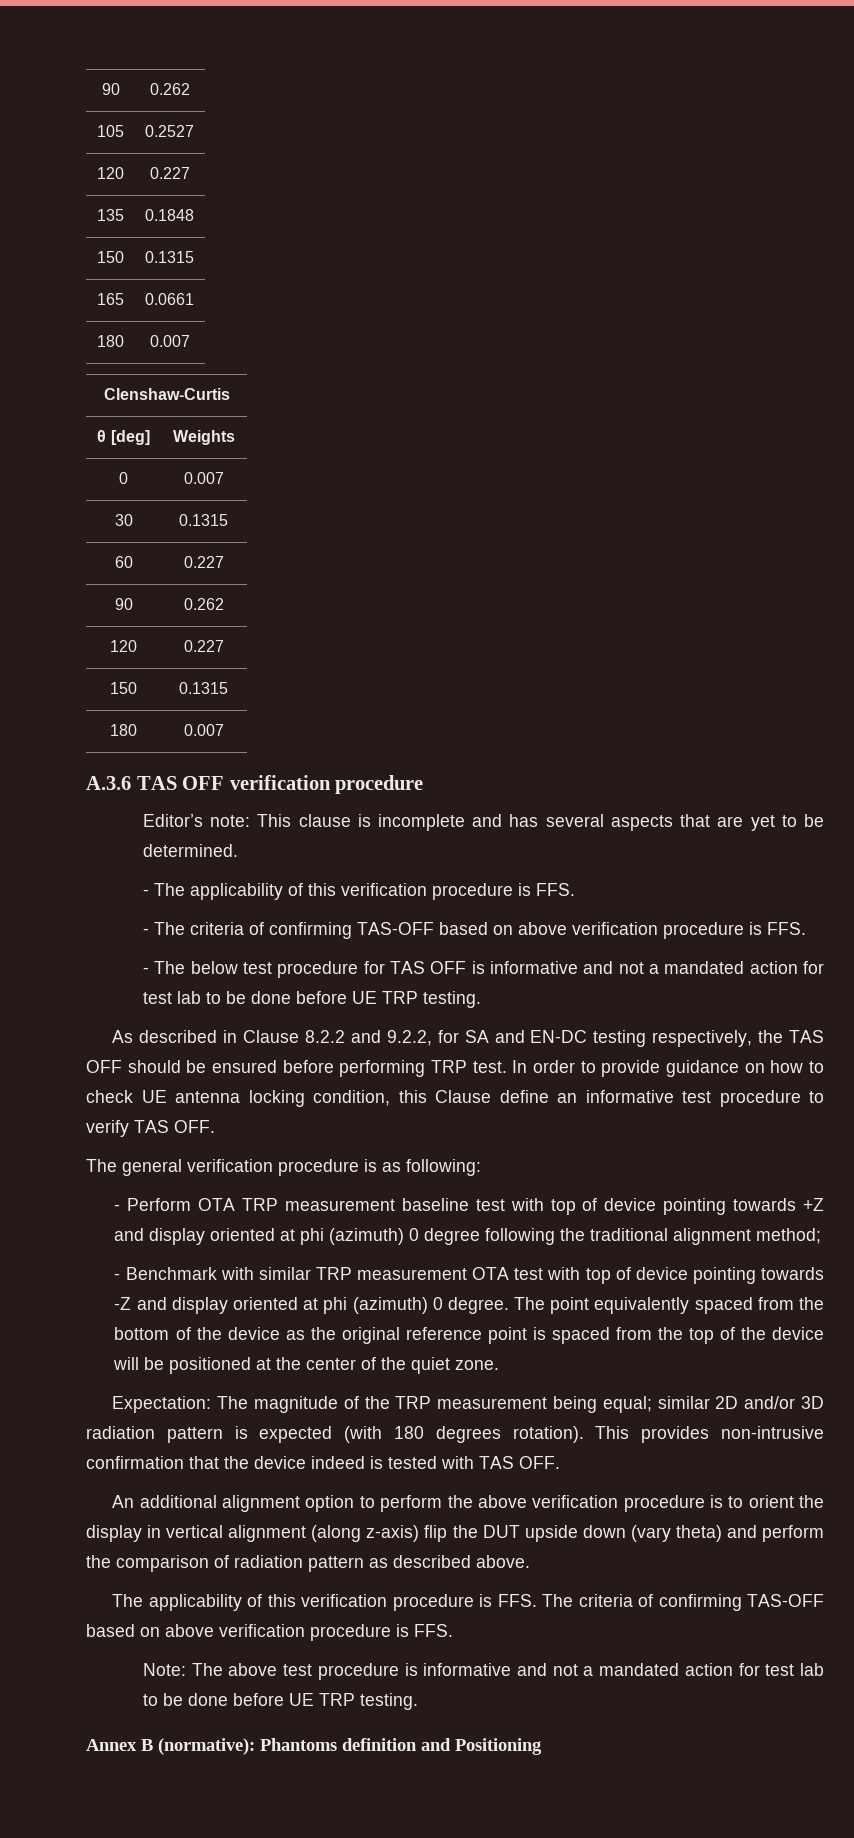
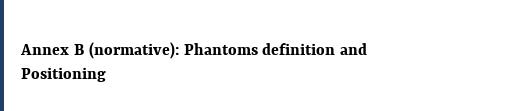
[101,83,120,95] [149,83,190,95] [97,125,124,137] [145,125,194,137] [97,167,124,179] [149,167,190,179] [97,209,124,221] [145,209,194,221] [97,251,124,263] [145,251,194,263] [97,293,124,305] [145,293,194,305] [97,335,124,347] [149,335,190,347] [103,388,230,400] [97,430,150,445] [172,430,235,445] [119,472,128,484] [183,472,224,484] [114,514,133,526] [179,514,228,526] [114,556,133,568] [183,556,224,568] [114,598,133,610] [183,598,224,610] [110,640,137,652] [183,640,224,652] [110,682,137,694] [179,682,228,694] [110,724,137,736] [183,724,224,736] [86,775,424,794] [142,814,825,831] [142,844,238,857] [142,883,575,900] [142,922,806,939] [142,961,824,978] [142,991,481,1008] [112,1030,825,1047] [86,1060,824,1077] [86,1090,824,1107] [86,1120,215,1137] [86,1159,481,1176] [114,1198,824,1215] [114,1228,822,1245] [114,1267,824,1284] [114,1297,825,1314] [114,1327,825,1344] [113,1357,500,1374] [112,1396,825,1413] [86,1426,824,1443] [86,1456,560,1469] [112,1495,825,1512] [86,1525,824,1542] [86,1555,530,1572] [112,1594,825,1611] [86,1624,453,1641] [142,1663,825,1680] [142,1693,418,1710] 90 | 0.262 // 105 | 0.2527 // 120 | 0.227 // 135 | 0.1848 // 150 | 0.1315 // 165 | 0.0661 // 180 | 0.007 // Clenshaw-Curtis // θ [deg] | Weights // 0 | 0.007 // 30 | 0.1315 // 60 | 0.227 // 90 | 0.262 // 120 | 0.227 // 150 | 0.1315 // 180 | 0.007 // A.3.6 TAS OFF verification procedure // Editor’s note: This clause is incomplete and has several aspects that are yet to be determined. // - The applicability of this verification procedure is FFS. // - The criteria of confirming TAS-OFF based on above verification procedure is FFS. // - The below test procedure for TAS OFF is informative and not a mandated action for test lab to be done before UE TRP testing. // As described in Clause 8.2.2 and 9.2.2, for SA and EN-DC testing respectively, the TAS OFF should be ensured before performing TRP test. In order to provide guidance on how to check UE antenna locking condition, this Clause define an informative test procedure to verify TAS OFF. // The general verification procedure is as following: // - Perform OTA TRP measurement baseline test with top of device pointing towards +Z and display oriented at phi (azimuth) 0 degree following the traditional alignment method; // - Benchmark with similar TRP measurement OTA test with top of device pointing towards -Z and display oriented at phi (azimuth) 0 degree. The point equivalently spaced from the bottom of the device as the original reference point is spaced from the top of the device will be positioned at the center of the quiet zone. // Expectation: The magnitude of the TRP measurement being equal; similar 2D and/or 3D radiation pattern is expected (with 180 degrees rotation). This provides non-intrusive confirmation that the device indeed is tested with TAS OFF. // An additional alignment option to perform the above verification procedure is to orient the display in vertical alignment (along z-axis) flip the DUT upside down (vary theta) and perform the comparison of radiation pattern as described above. // The applicability of this verification procedure is FFS. The criteria of confirming TAS-OFF based on above verification procedure is FFS. // Note: The above test procedure is informative and not a mandated action for test lab to be done before UE TRP testing. // -> (20, 49) none

